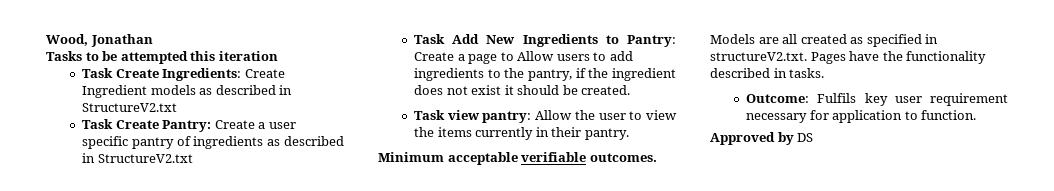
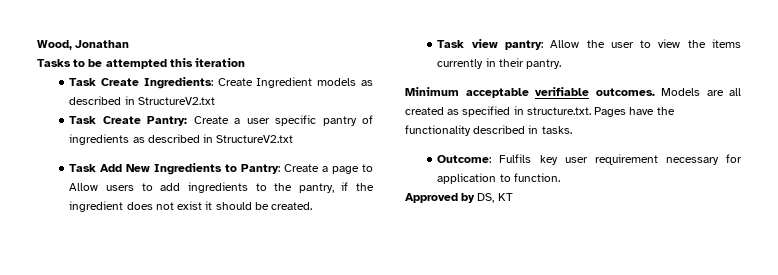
[710,52,807,61] structureV2.txt. -> [526,107,591,115] structure.txt.
[797,133,814,142] DS -> [477,193,513,203] DS, KT

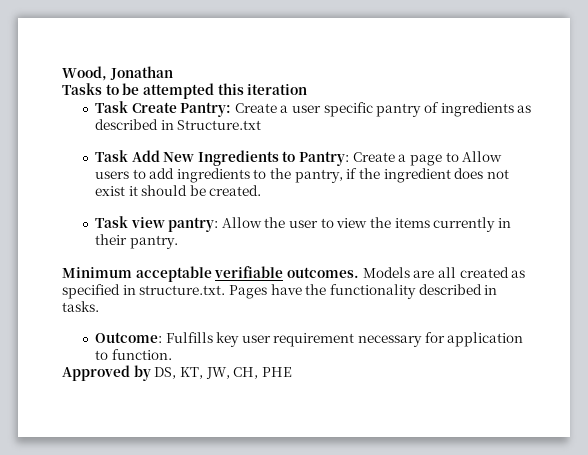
[69,77,373,89] [69,96,215,105] // Task Create Ingredients: Create Ingredient models as described in StructureV2.txt -> (308, 89) none
[216,135,294,143] StructureV2.txt -> [177,120,262,130] Structure.txt
[499,154,532,163] Fulfils -> [165,332,213,343] Fulfills
[497,193,513,201] KT -> [179,367,292,379] KT, JW, CH, PHE

